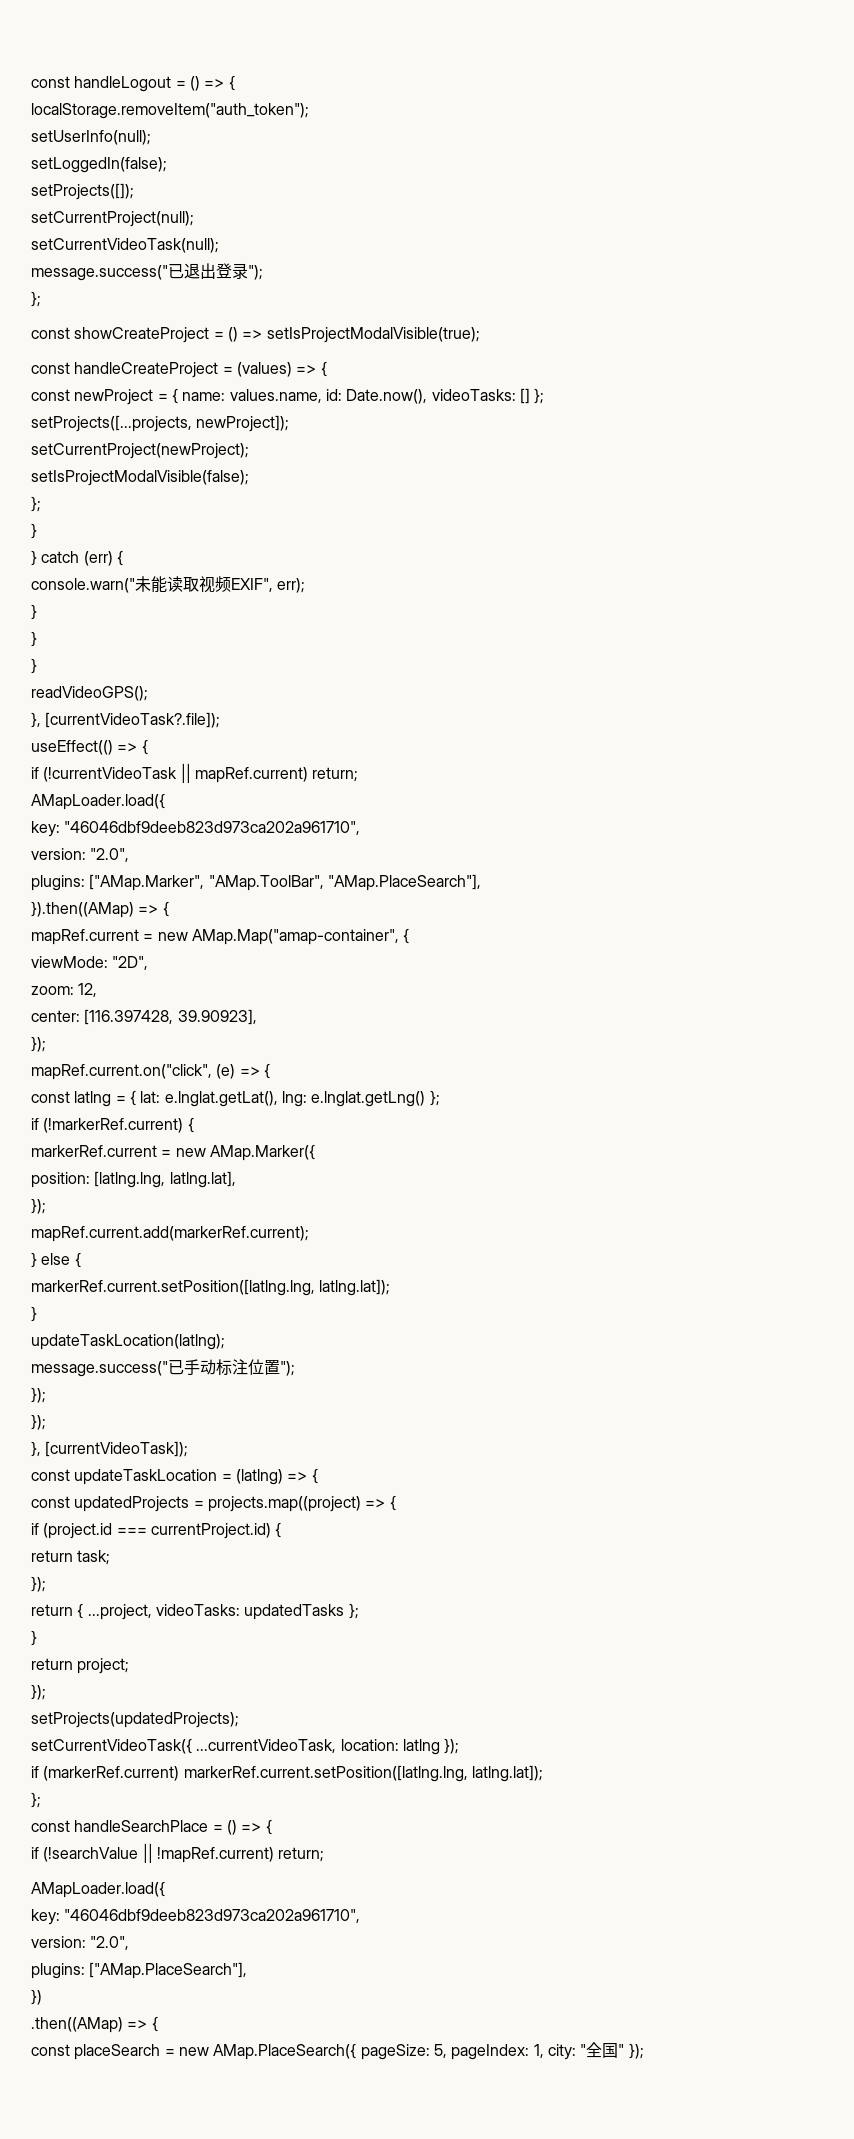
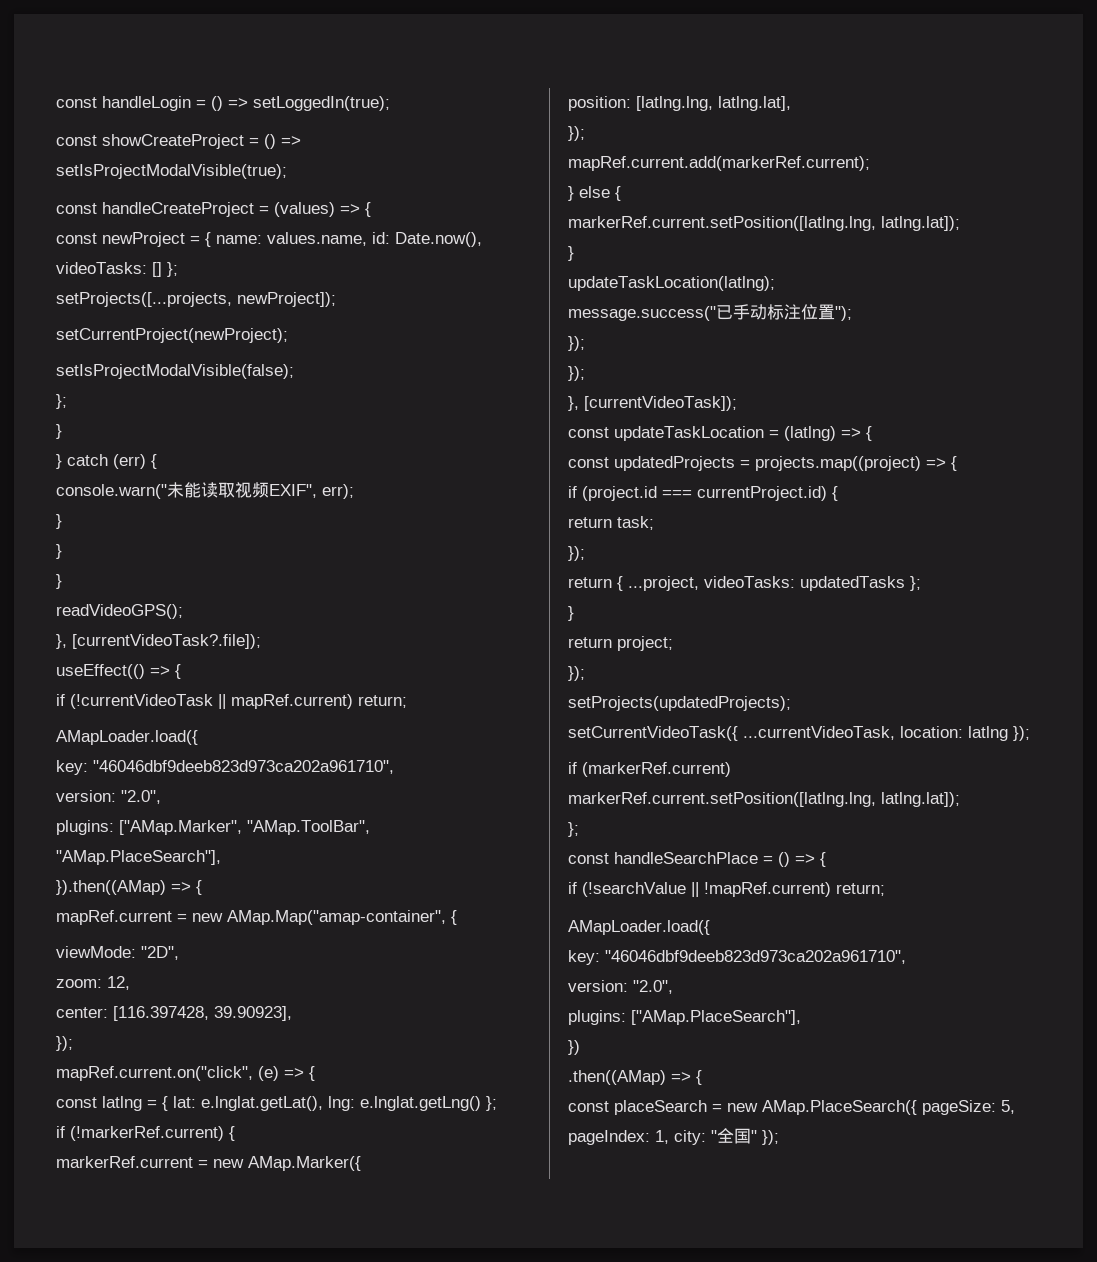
[31,75,235,92] [31,103,309,119] [31,130,151,145] [31,157,167,173] [31,183,134,200] [31,211,194,227] [31,238,219,253] [31,263,263,281] [31,291,41,307] const handleLogout = () => { // localStorage.removeItem("auth_token"); // setUserInfo(null); // setLoggedIn(false); // setProjects([]); // setCurrentProject(null); // setCurrentVideoTask(null); // message.success("已退出登录"); // }; -> [56,96,390,111] const handleLogin = () => setLoggedIn(true);

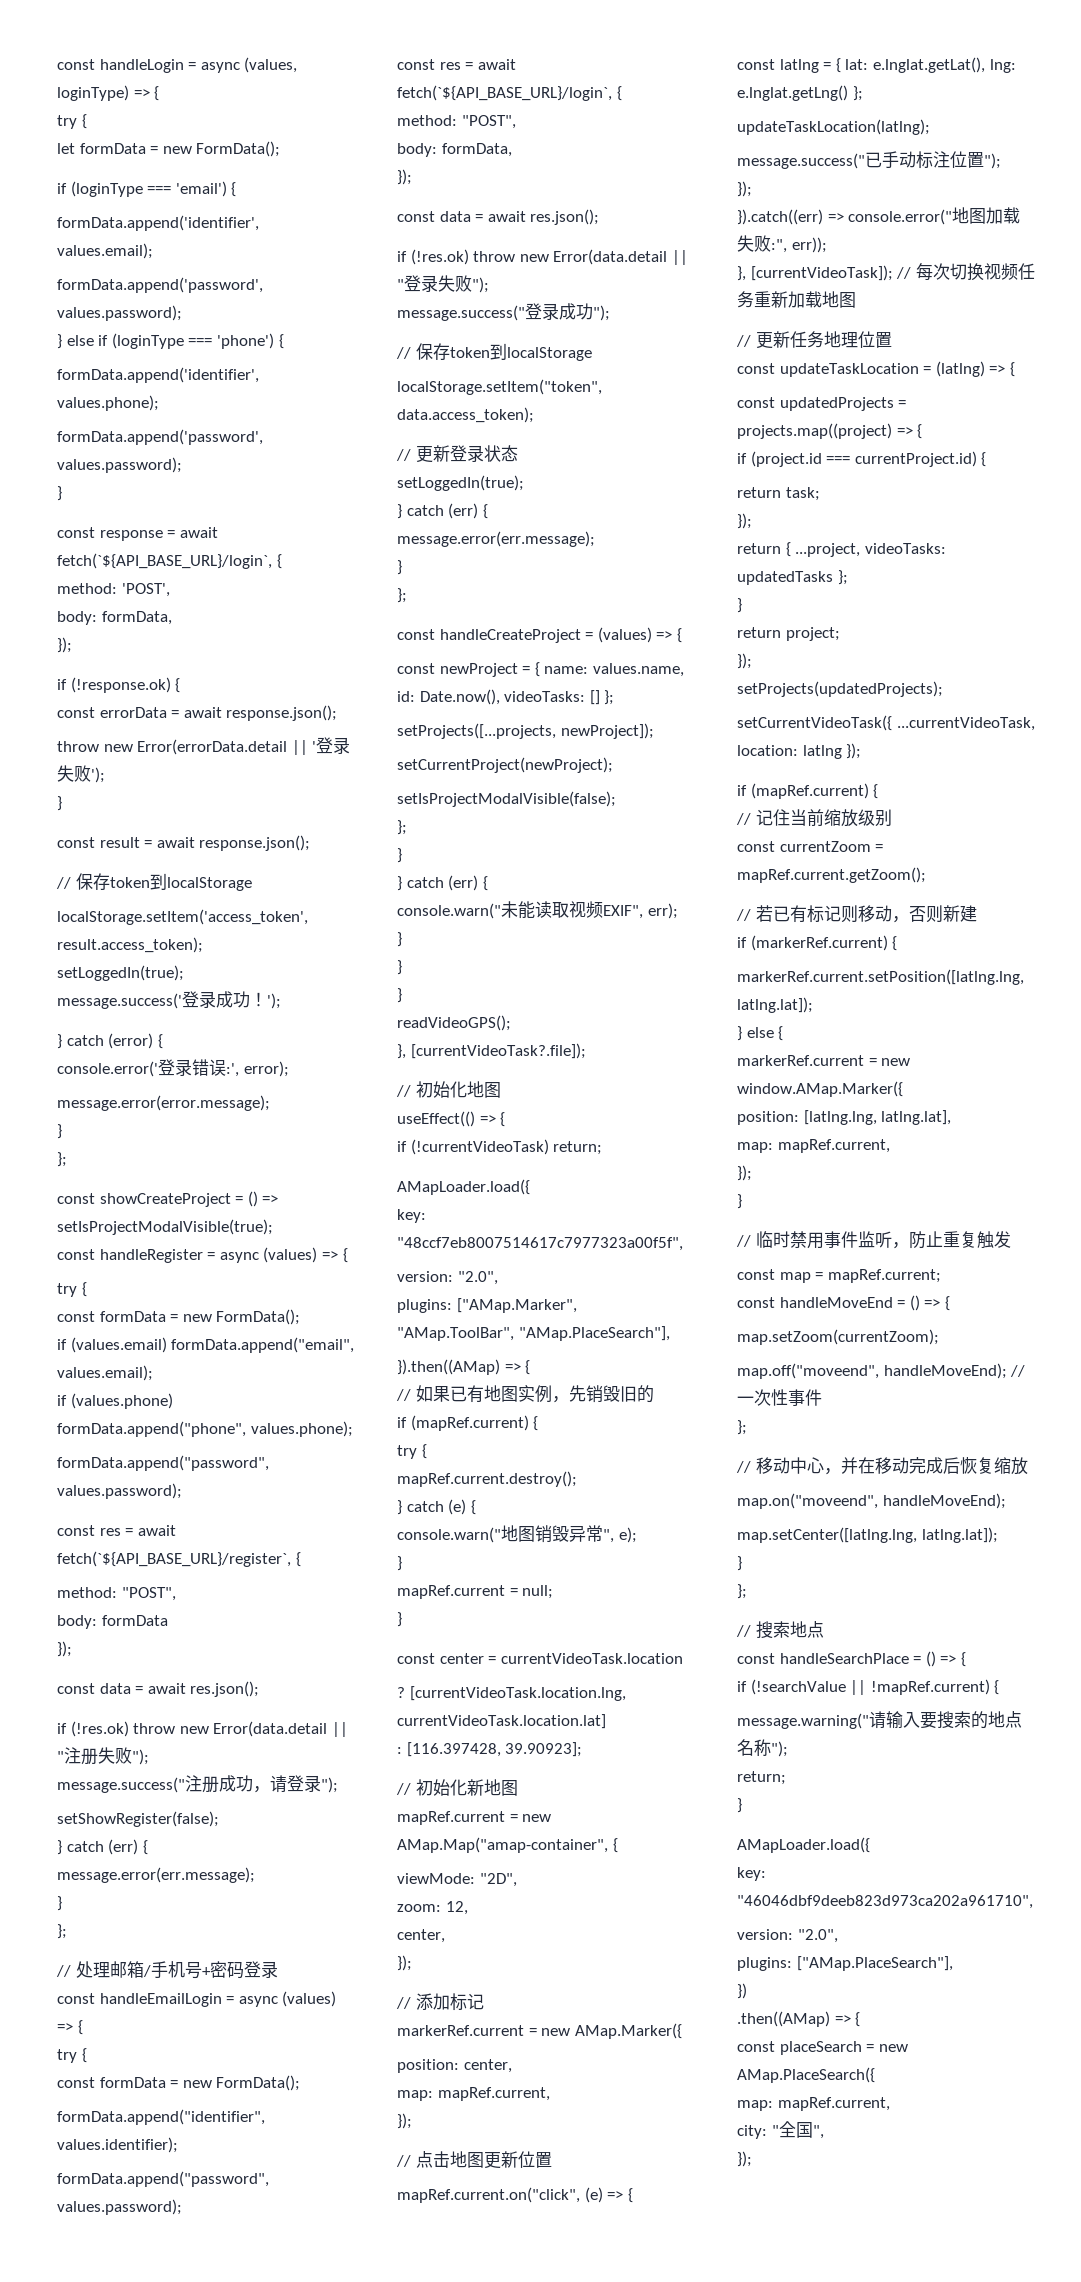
[211,96,390,111] () => setLoggedIn(true); -> [200,57,298,73] [57,85,160,101] [57,114,87,129] [57,141,281,157] [57,181,237,197] [57,215,259,231] [57,243,153,259] [57,277,263,293] [57,305,182,321] [57,333,284,349] [57,367,259,383] [57,395,159,411] [57,429,263,445] [57,457,182,473] [57,486,62,501] [57,527,218,541] [57,553,282,569] [57,583,170,597] [57,611,172,625] [57,637,72,653] [57,677,181,693] [57,705,338,721] [57,737,351,755] [57,765,105,783] [57,796,62,811] [57,835,311,851] [56,873,252,891] [57,909,308,925] [57,937,203,953] [57,965,184,981] [57,991,281,1009] [57,1033,163,1049] [57,1059,289,1077] [57,1095,270,1111] [57,1124,62,1139] [57,1152,67,1167] async (values, loginType) => { // try { // let formData = new FormData(); // if (loginType === 'email') { // formData.append('identifier', values.email); // formData.append('password', values.password); // } else if (loginType === 'phone') { // formData.append('identifier', values.phone); // formData.append('password', values.password); // } // const response = await fetch(`${API_BASE_URL}/login`, { // method: 'POST', // body: formData, // }); // if (!response.ok) { // const errorData = await response.json(); // throw new Error(errorData.detail || '登录失败'); // } // const result = await response.json(); // // 保存token到localStorage // localStorage.setItem('access_token', result.access_token); // setLoggedIn(true); // message.success('登录成功！'); // } catch (error) { // console.error('登录错误:', error); // message.error(error.message); // } // };
(287, 171) none -> [57,1247,348,1263] [57,1282,87,1297] [57,1309,301,1325] [57,1337,355,1353] [57,1365,153,1381] [57,1393,173,1409] [57,1421,353,1437] [57,1455,269,1471] [57,1483,182,1499] [57,1525,176,1536] [57,1551,301,1567] [57,1587,176,1601] [57,1615,168,1629] [57,1641,72,1657] [57,1681,260,1697] [57,1721,348,1737] [57,1747,149,1765] [57,1775,338,1793] [57,1811,219,1827] [57,1839,148,1855] [57,1867,255,1883] [57,1896,62,1911] [57,1924,67,1939] [56,1961,278,1979] [57,1991,337,2007] [57,2020,83,2035] [57,2048,87,2063] [57,2075,301,2091] [57,2109,265,2125] [57,2137,178,2153] [57,2171,269,2187] [57,2199,182,2215] [397,59,516,70] [397,85,622,101] [397,115,516,129] [397,143,512,157] [397,169,412,185] [397,209,600,225] [397,249,688,265] [397,275,489,293] [397,303,610,321] [396,343,592,361] [397,379,602,395] [397,407,534,423] [396,445,518,463] [397,475,524,491] [397,503,488,519] [397,531,595,547] [397,560,402,575] [397,588,407,603] // const handleRegister = async (values) => { // try { // const formData = new FormData(); // if (values.email) formData.append("email", values.email); // if (values.phone) formData.append("phone", values.phone); // formData.append("password", values.password); // const res = await fetch(`${API_BASE_URL}/register`, { // method: "POST", // body: formData // }); // const data = await res.json(); // if (!res.ok) throw new Error(data.detail || "注册失败"); // message.success("注册成功，请登录"); // setShowRegister(false); // } catch (err) { // message.error(err.message); // } // }; // // 处理邮箱/手机号+密码登录 // const handleEmailLogin = async (values) => { // try { // const formData = new FormData(); // formData.append("identifier", values.identifier); // formData.append("password", values.password); // const res = await fetch(`${API_BASE_URL}/login`, { // method: "POST", // body: formData, // }); // const data = await res.json(); // if (!res.ok) throw new Error(data.detail || "登录失败"); // message.success("登录成功"); // // 保存token到localStorage // localStorage.setItem("token", data.access_token); // // 更新登录状态 // setLoggedIn(true); // } catch (err) { // message.error(err.message); // } // };
(261, 641) none -> [396,1081,501,1098] // // 初始化地图
[70,694,407,709] [56,730,198,745] [56,760,394,775] (!currentVideoTask || mapRef.current) return; // AMapLoader.load({ // key: "46046dbf9deeb823d973ca202a961710", -> [410,1139,603,1155] [397,1179,530,1195] [397,1209,426,1223] [397,1237,683,1251] (!currentVideoTask) return; // AMapLoader.load({ // key: "48ccf7eb8007514617c7977323a00f5f",
(202, 887) none -> [396,1385,654,1403] [397,1415,539,1431] [397,1444,427,1459] [397,1471,577,1487] [397,1499,476,1515] [397,1525,637,1543] [397,1556,402,1571] [397,1585,554,1599] [397,1612,402,1627] [397,1653,683,1664] [397,1686,626,1701] [397,1714,606,1729] [397,1742,583,1757] [396,1779,518,1796] // // 如果已有地图实例，先销毁旧的 // if (mapRef.current) { // try { // mapRef.current.destroy(); // } catch (e) { // console.warn("地图销毁异常", e); // } // mapRef.current = null; // } // const center = currentVideoTask.location // ? [currentVideoTask.location.lng, currentVideoTask.location.lat] // : [116.397428, 39.90923]; // // 初始化新地图
[56,1006,292,1021] [56,1036,73,1051] center: [116.397428, 39.90923], // }); -> [397,1929,445,1943] [397,1955,412,1971] [396,1993,484,2011] [397,2023,682,2039] [397,2059,512,2073] [397,2087,550,2101] [397,2113,412,2129] [396,2151,552,2169] center, // }); // // 添加标记 // markerRef.current = new AMap.Marker({ // position: center, // map: mapRef.current, // }); // // 点击地图更新位置
[56,1126,235,1141] [56,1156,361,1171] [568,96,791,111] [568,126,585,141] [568,156,870,171] [568,186,621,201] [568,216,960,231] [568,246,574,261] // if (!markerRef.current) { // markerRef.current = new AMap.Marker({ // position: [latlng.lng, latlng.lat], // }); // mapRef.current.add(markerRef.current); // } else { // markerRef.current.setPosition([latlng.lng, latlng.lat]); // } -> (863, 93) none
[568,366,585,381] [568,396,737,411] }); // }, [currentVideoTask]); -> [737,207,1021,225] [737,235,827,253] [737,263,1035,281] [737,291,856,308] [736,331,892,349] }).catch((err) => console.error("地图加载失败:", err)); // }, [currentVideoTask]); // 每次切换视频任务重新加载地图 // // 更新任务地理位置
(1030, 733) none -> [737,783,879,799] [736,809,892,827] [737,841,884,852] [737,867,926,883] [736,905,977,923] // if (mapRef.current) { // // 记住当前缩放级别 // const currentZoom = mapRef.current.getZoom(); // // 若已有标记则移动，否则新建
[568,792,960,807] [568,822,579,837] markerRef.current.setPosition([latlng.lng, latlng.lat]); // }; -> [892,936,898,951] [737,969,1024,985] [737,997,813,1013] [737,1026,784,1041] [737,1055,911,1066] [737,1081,903,1097] [737,1110,952,1125] [737,1139,890,1153] [737,1165,752,1181] [737,1194,742,1209] [736,1231,1011,1249] [737,1269,941,1283] [737,1295,950,1311] [737,1329,939,1345] [737,1363,1026,1379] [737,1389,822,1406] [737,1420,747,1435] [736,1457,1028,1475] [737,1493,1006,1509] [737,1527,998,1543] [737,1556,742,1571] [737,1584,747,1599] [736,1621,824,1639] { // markerRef.current.setPosition([latlng.lng, latlng.lat]); // } else { // markerRef.current = new window.AMap.Marker({ // position: [latlng.lng, latlng.lat], // map: mapRef.current, // }); // } // // 临时禁用事件监听，防止重复触发 // const map = mapRef.current; // const handleMoveEnd = () => { // map.setZoom(currentZoom); // map.off("moveend", handleMoveEnd); // 一次性事件 // }; // // 移动中心，并在移动完成后恢复缩放 // map.on("moveend", handleMoveEnd); // map.setCenter([latlng.lng, latlng.lat]); // } // }; // // 搜索地点
[836,883,885,896] return; -> [994,1680,1000,1695] [737,1711,1022,1729] [737,1739,788,1757] [737,1771,786,1785] [737,1798,742,1813] { // message.warning("请输入要搜索的地点名称"); // return; // }
[922,1100,1015,1115] [568,1130,669,1145] pageSize: 5, pageIndex: 1, -> [737,2097,890,2111] // map: mapRef.current, //
[751,1130,757,1142] " -> [812,2125,824,2139] ", //

